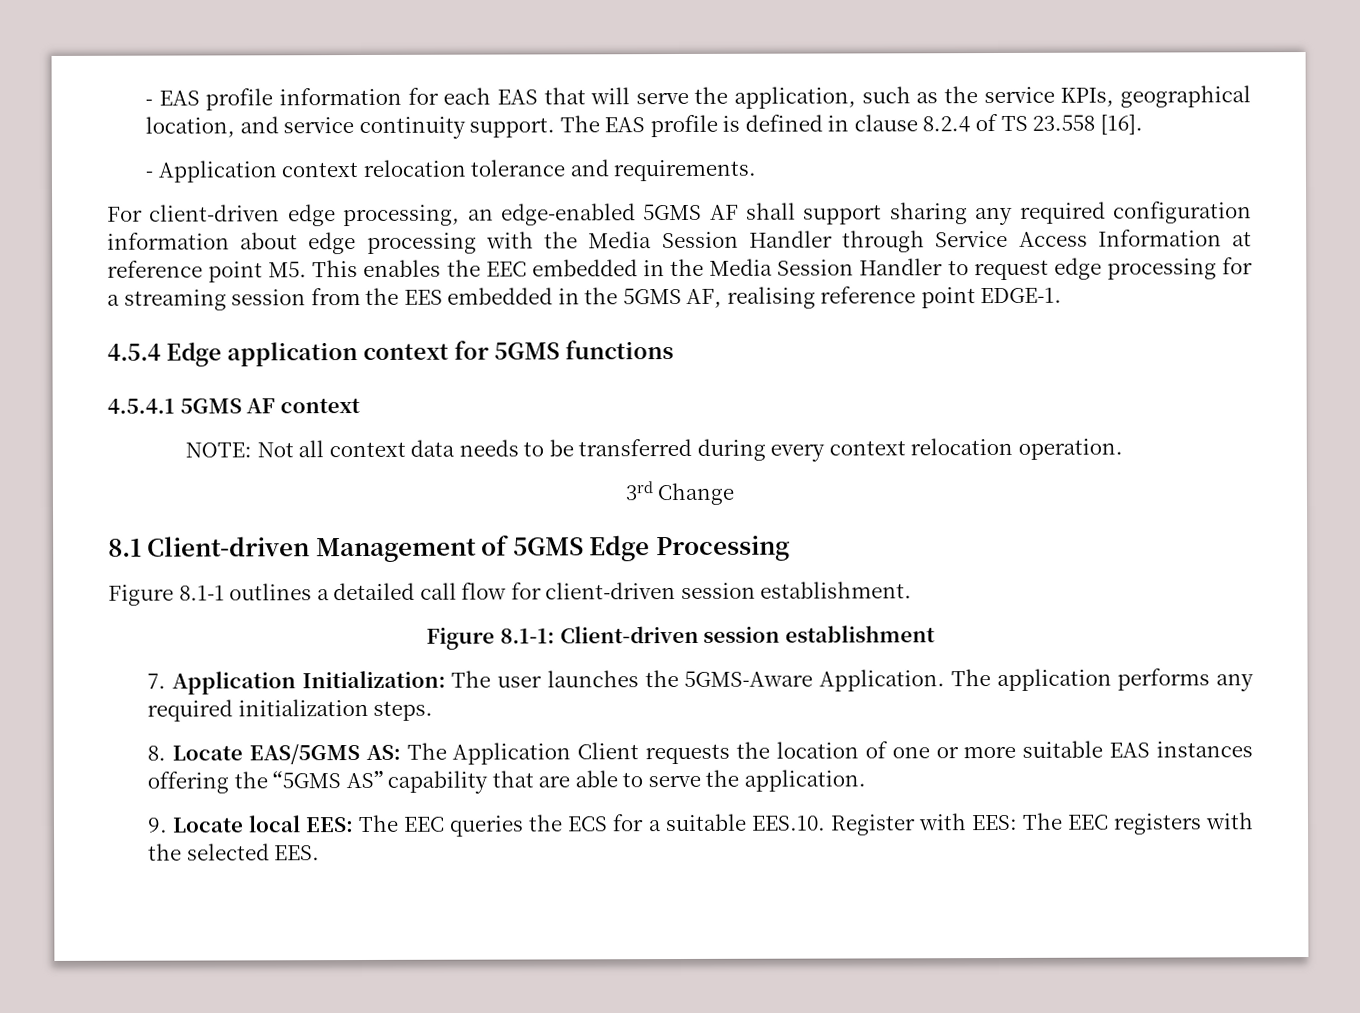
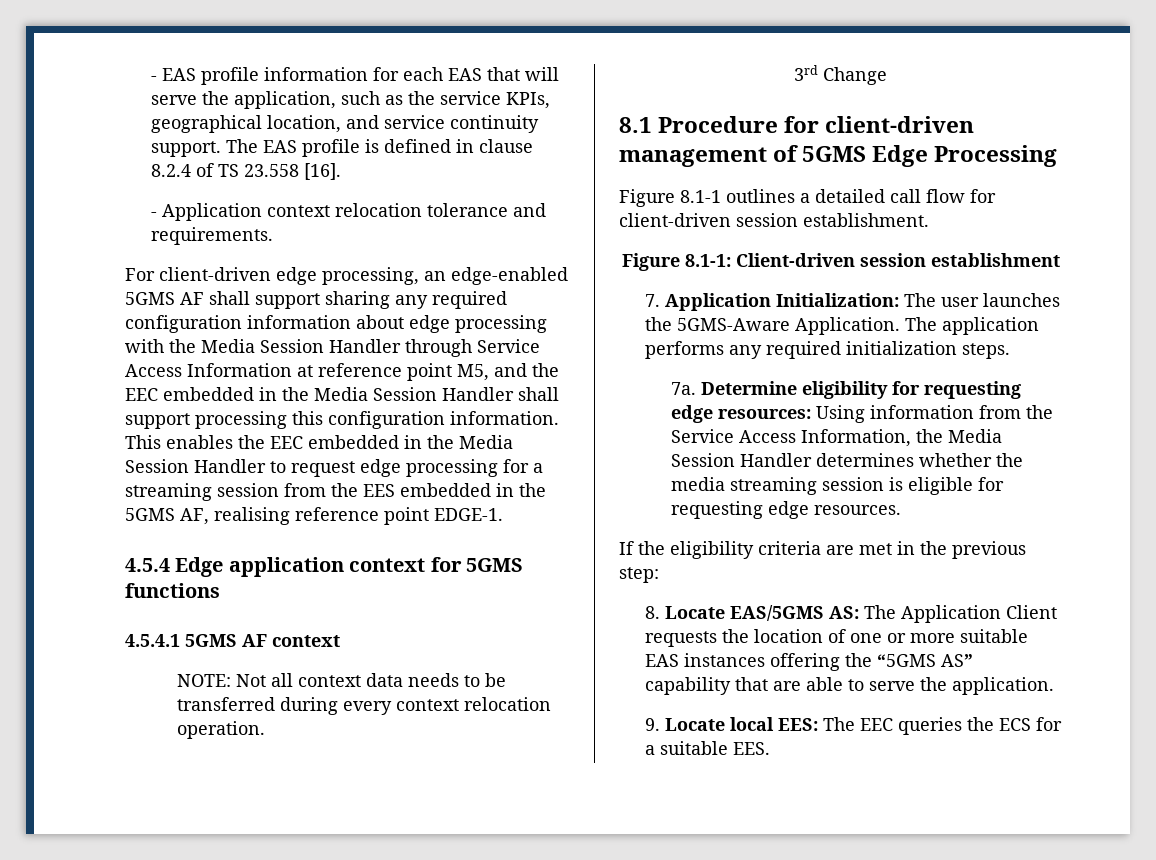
[268,261,308,278] M5. -> [457,363,559,381] [125,387,559,401] [125,411,559,429] M5, and the EEC embedded in the Media Session Handler shall support processing this configuration information.
[147,536,477,563] Client-driven Management -> [658,116,975,133] [619,147,767,167] Procedure for client-driven management
(434, 710) none -> [670,381,1021,399] [670,405,1053,423] [670,429,1002,447] [670,453,1023,467] [670,477,1004,495] [670,501,901,519] [619,541,1026,559] [619,567,659,583] // 7a. Determine eligibility for requesting edge resources: Using information from the Service Access Information, the Media Session Handler determines whether the media streaming session is eligible for requesting edge resources. // If the eligibility criteria are met in the previous step:
[750,812,1254,836] [148,843,270,861] EES.10. Register with EES: The EEC registers with the selected -> (728, 748) none

